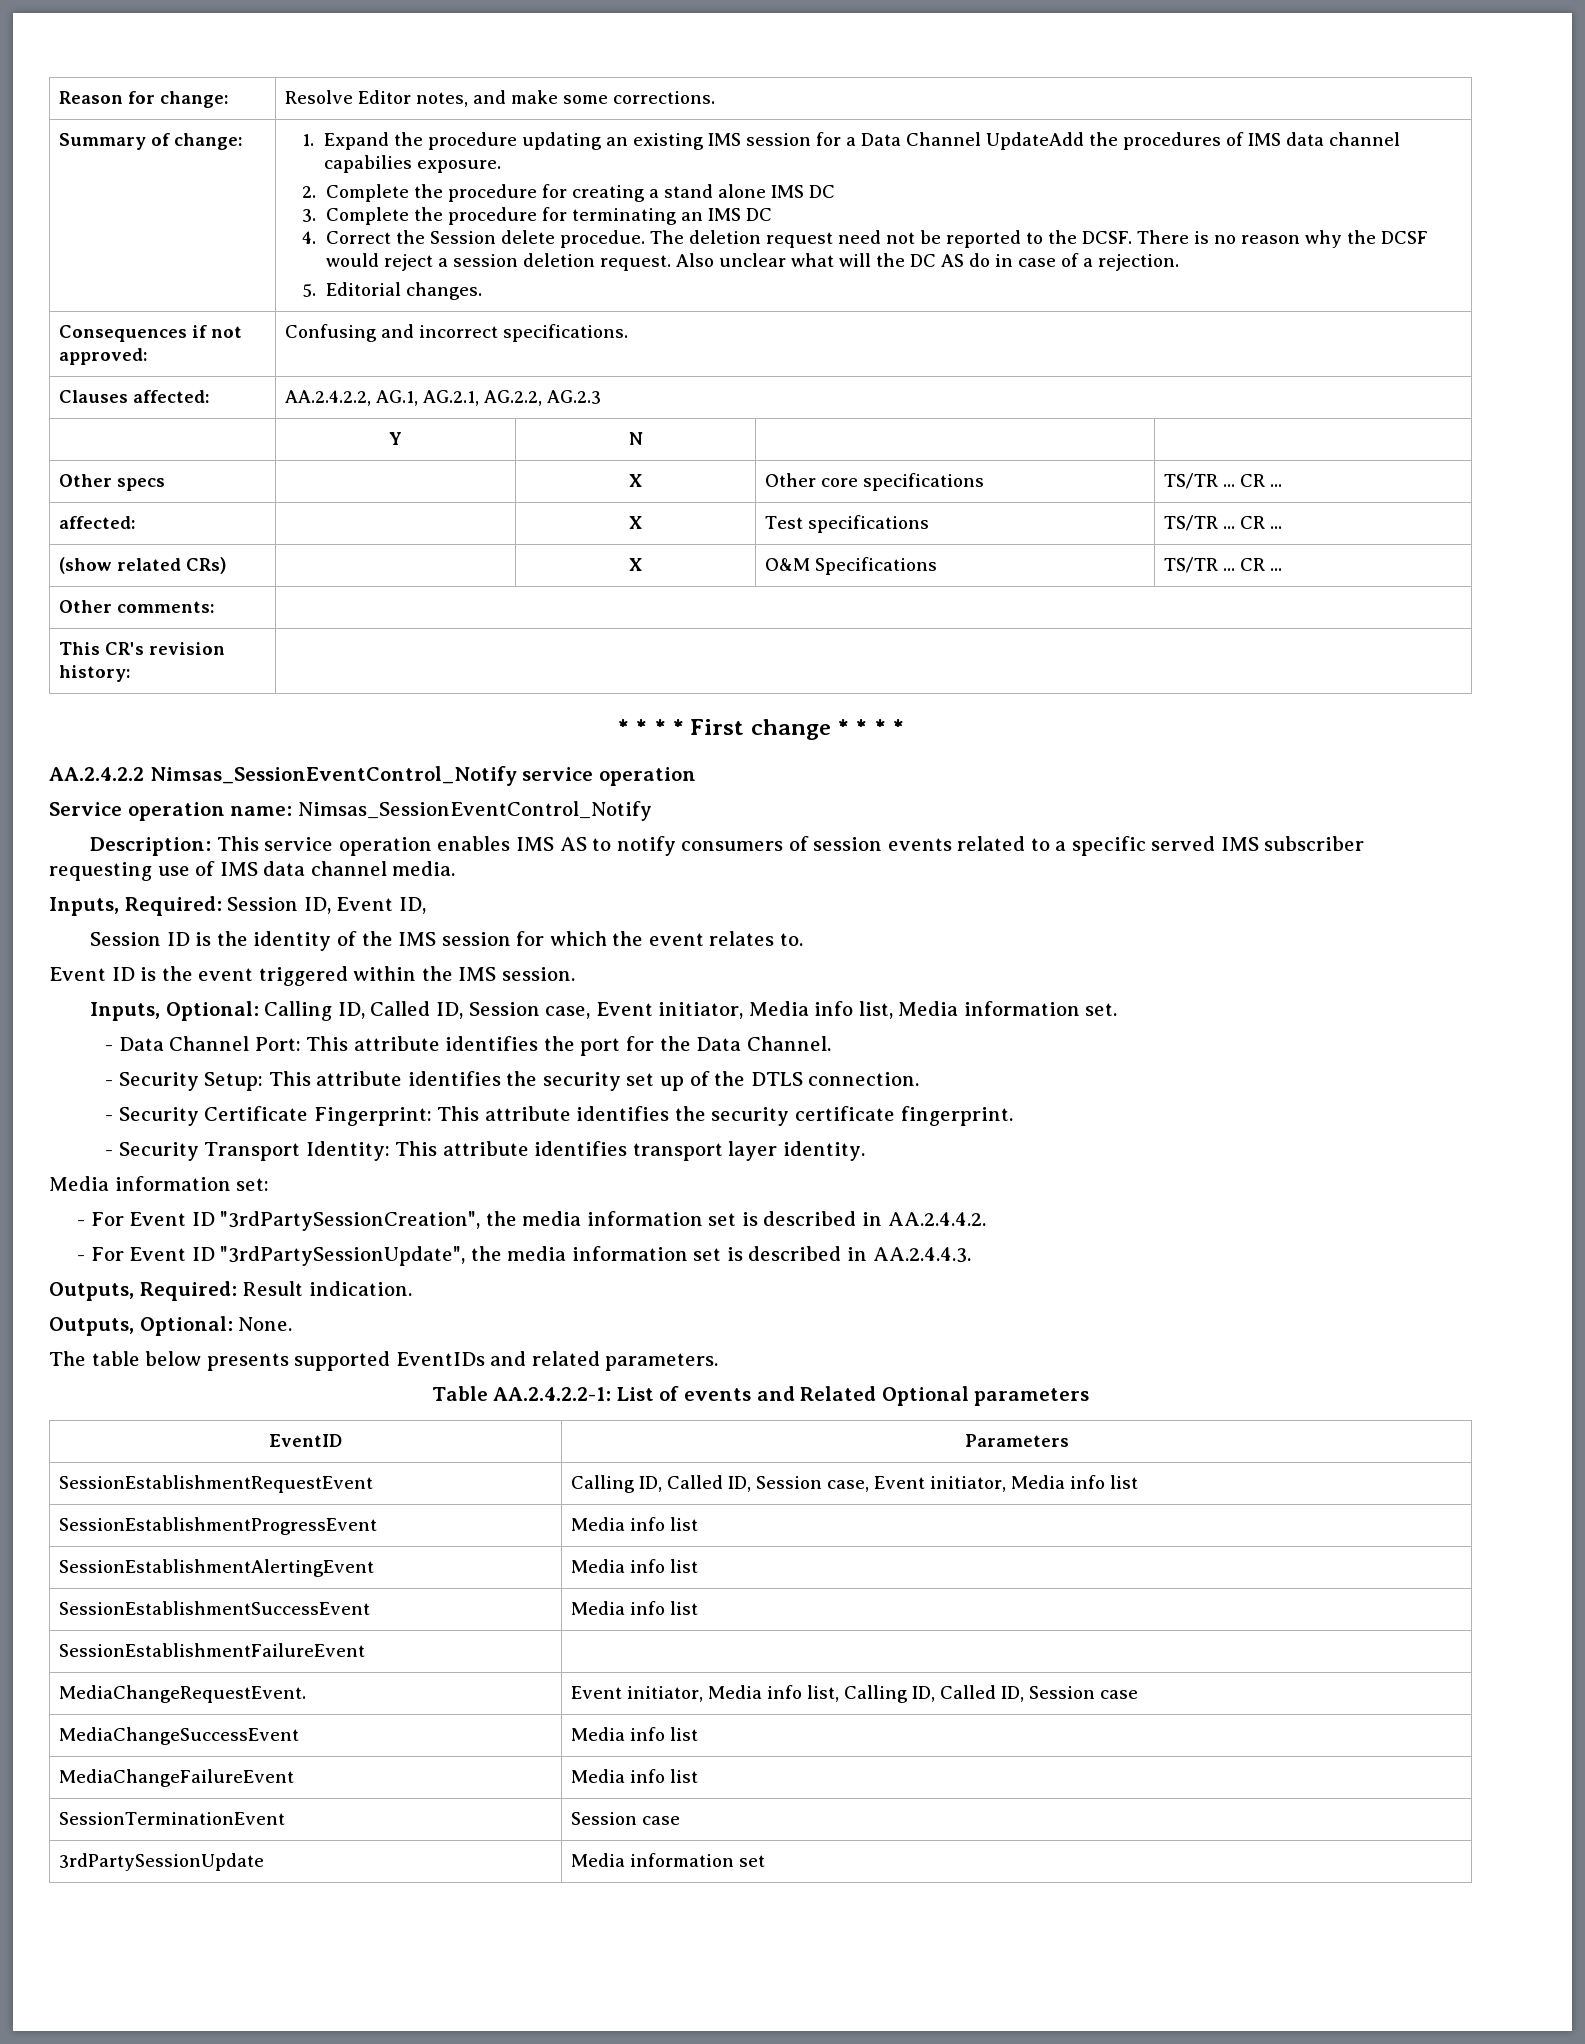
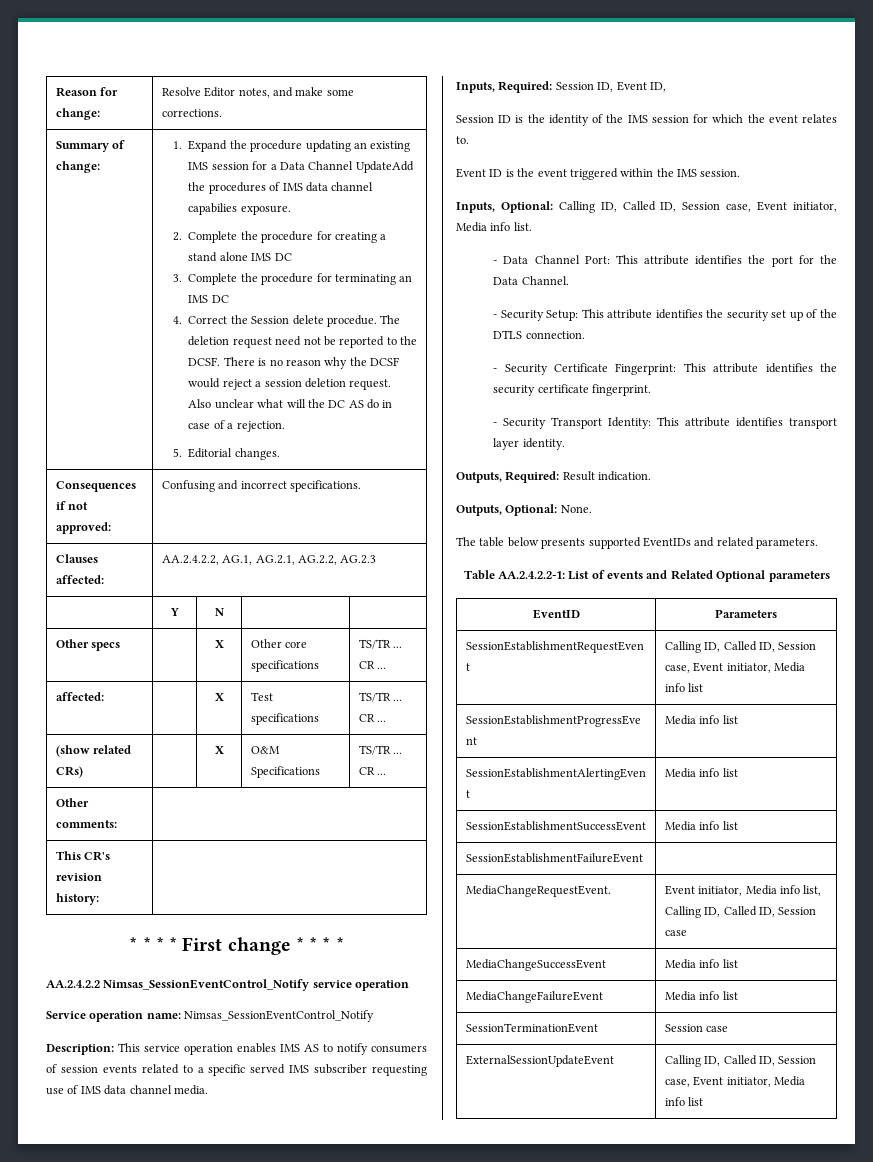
[858,1001,1118,1019] list, Media information set. -> [513,222,532,231] list.
[49,1176,270,1191] [77,1211,986,1231] [77,1246,971,1266] // Media information set: // - For Event ID "3rdPartySessionCreation", the media information set is described in AA.2.4.4.2. // - For Event ID "3rdPartySessionUpdate", the media information set is described in AA.2.4.4.3. -> (565, 444) none
[59,1853,265,1871] [571,1853,766,1867] 3rdPartySessionUpdate | Media information set -> [465,1055,614,1067] [664,1055,817,1067] [664,1076,806,1087] [664,1097,704,1106] ExternalSessionUpdateEvent | Calling ID, Called ID, Session case, Event initiator, Media info list

